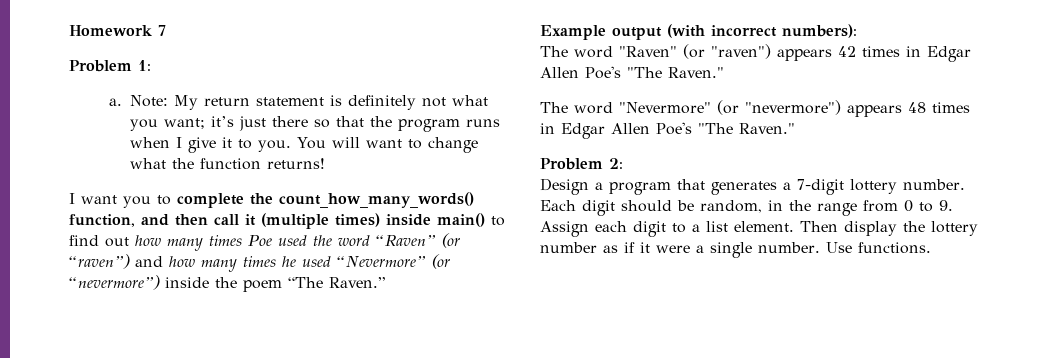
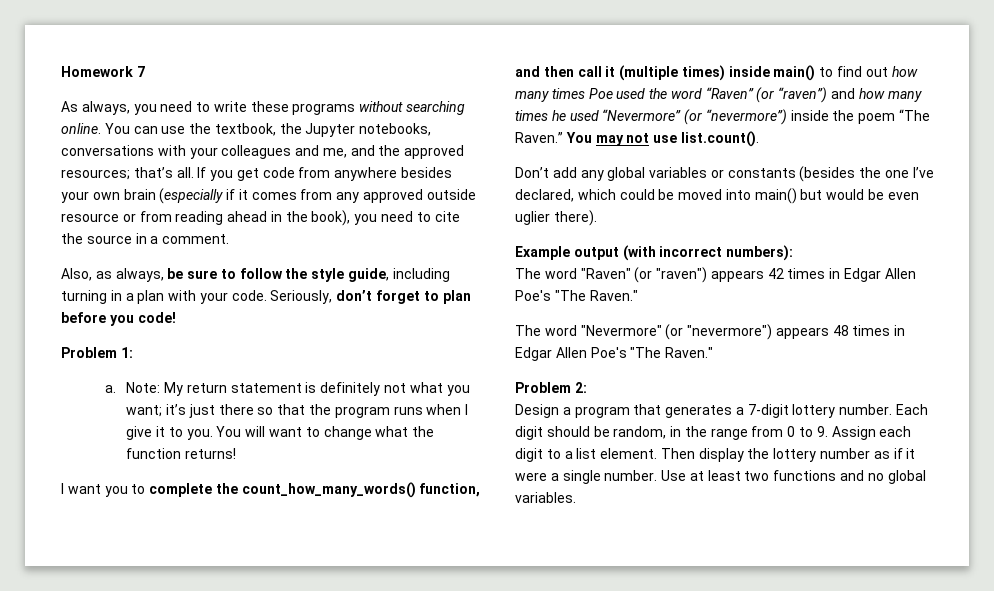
(166, 30) none -> [61,101,466,115] [61,123,432,137] [61,145,465,159] [61,167,453,181] [61,188,476,204] [61,210,460,226] [61,233,230,244] [61,268,450,282] [61,290,471,304] [61,312,176,326] // As always, you need to write these programs without searching online. You can use the textbook, the Jupyter notebooks, conversations with your colleagues and me, and the approved resources; that’s all. If you get code from anywhere besides your own brain (especially if it comes from any approved outside resource or from reading ahead in the book), you need to cite the source in a comment. // Also, as always, be sure to follow the style guide, including turning in a plan with your code. Seriously, don’t forget to plan before you code!
(385, 282) none -> [565,131,759,147] [515,166,934,182] [515,188,919,204] [515,210,597,226] You may not use list.count(). // Don’t add any global variables or constants (besides the one I’ve declared, which could be moved into main() but would be even uglier there).
[857,242,931,254] functions. -> [689,470,926,484] [515,492,576,503] at least two functions and no global variables.

